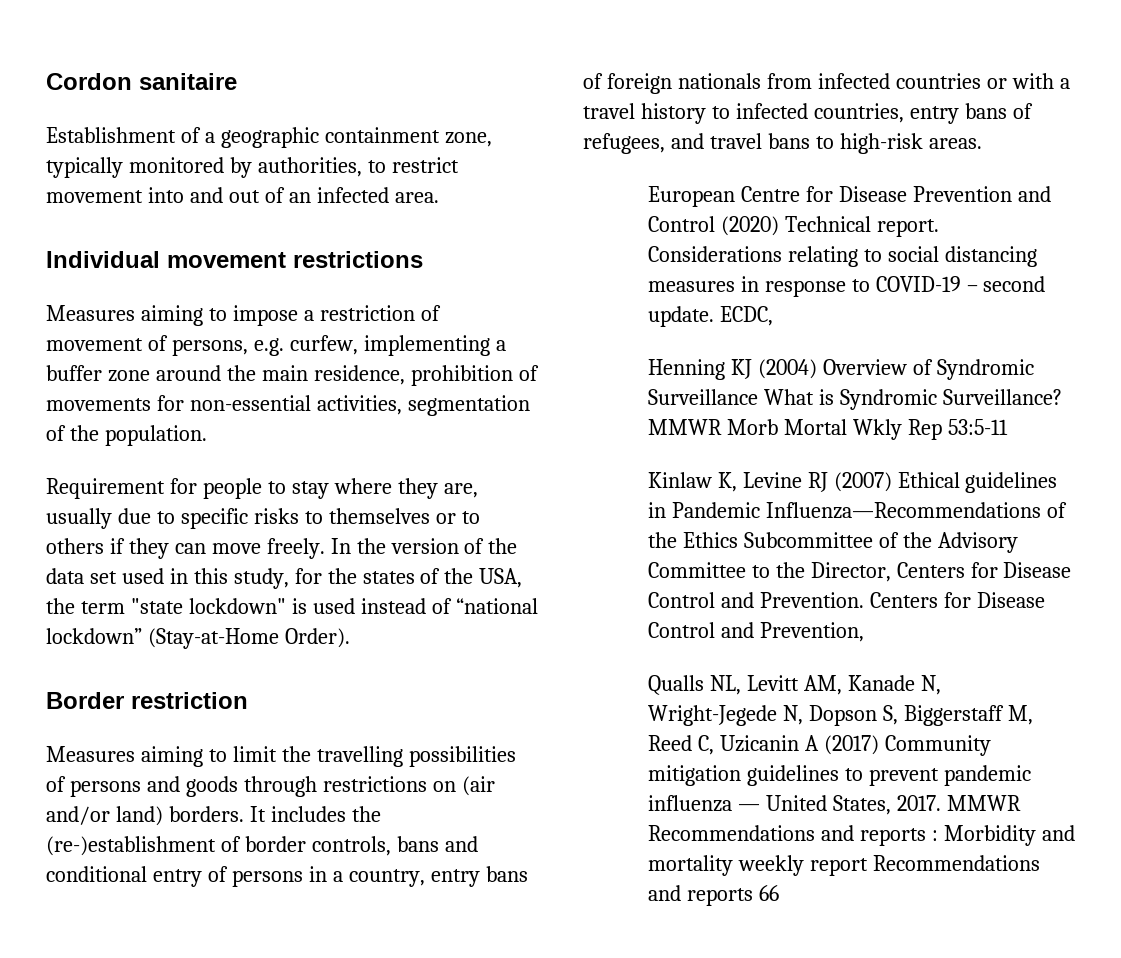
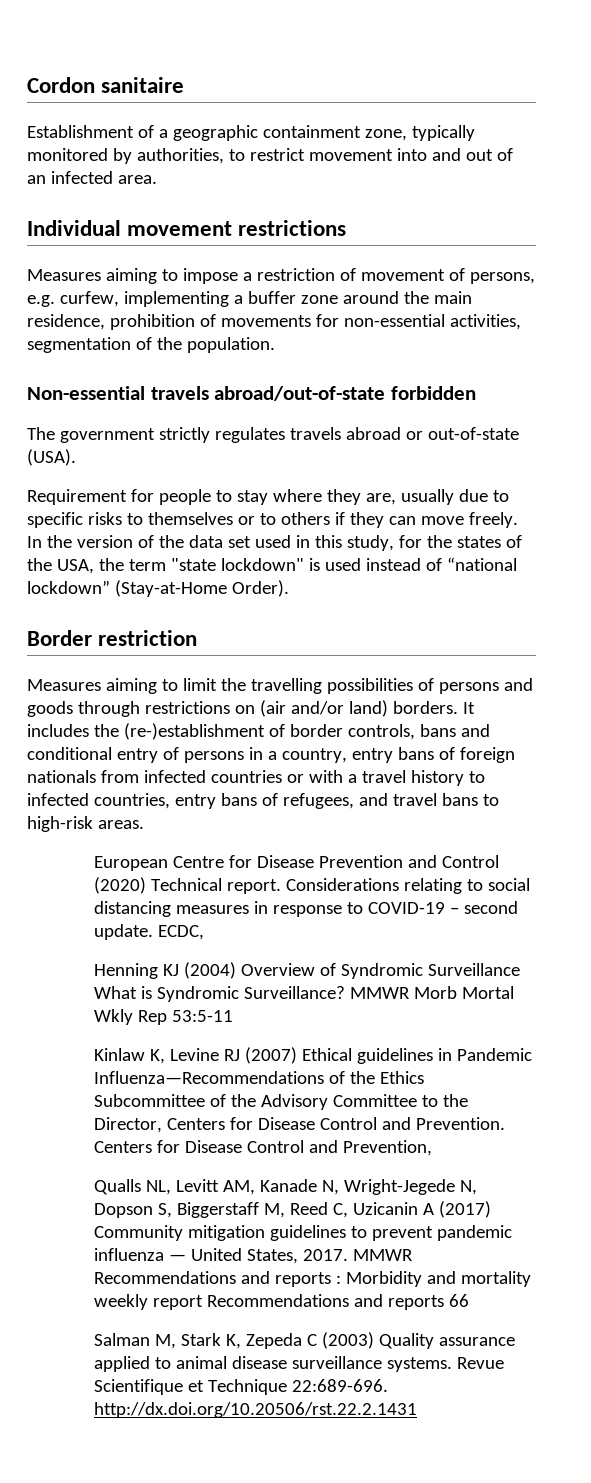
(207, 435) none -> [27,386,476,401] [27,427,519,443] [27,449,76,466] // Non-essential travels abroad/out-of-state forbidden // The government strictly regulates travels abroad or out-of-state (USA).
(779, 893) none -> [93,1332,515,1349] [93,1356,504,1372] [93,1379,388,1395] [93,1402,417,1418] // Salman M, Stark K, Zepeda C (2003) Quality assurance applied to animal disease surveillance systems. Revue Scientifique et Technique 22:689-696. http://dx.doi.org/10.20506/rst.22.2.1431

